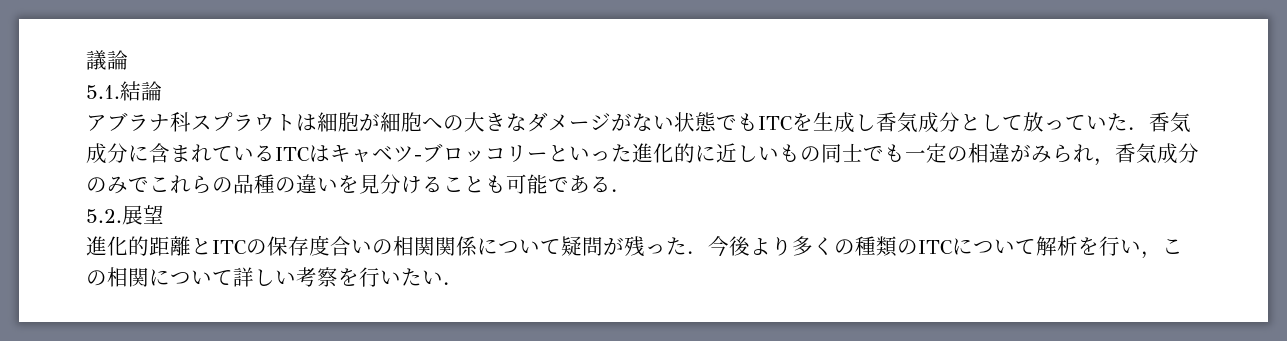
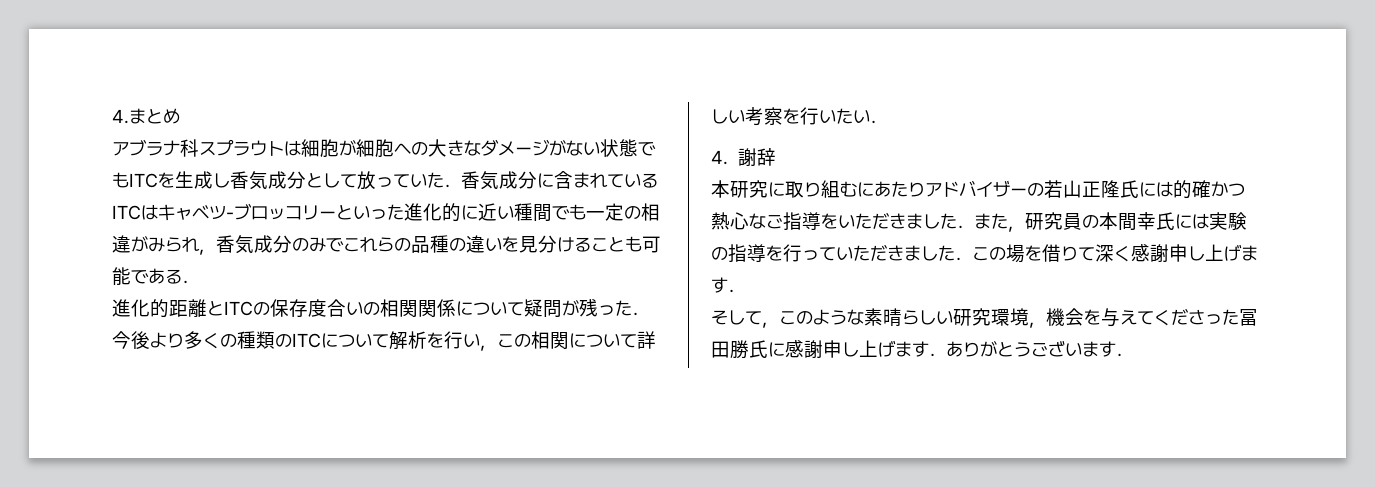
[86,50,128,70] [86,81,162,101] 議論 // 5.1.結論 -> [112,108,180,124] 4.まとめ
[737,143,863,163] しいもの同士 -> [497,203,552,222] い種間
[86,205,164,225] // 5.2.展望 -> (199, 282) none
(464, 283) none -> [711,148,777,166] [711,180,1245,199] [711,212,1247,232] [711,244,1258,263] [711,277,745,293] [711,308,1258,328] [711,340,1133,359] // 4.謝辞 // 本研究に取り組むにあたりアドバイザーの若山正隆氏には的確かつ熱心なご指導をいただきました．また，研究員の本間幸氏には実験の指導を行っていただきました．この場を借りて深く感謝申し上げます． // そして，このような素晴らしい研究環境，機会を与えてくださった冨田勝氏に感謝申し上げます．ありがとうございます．

